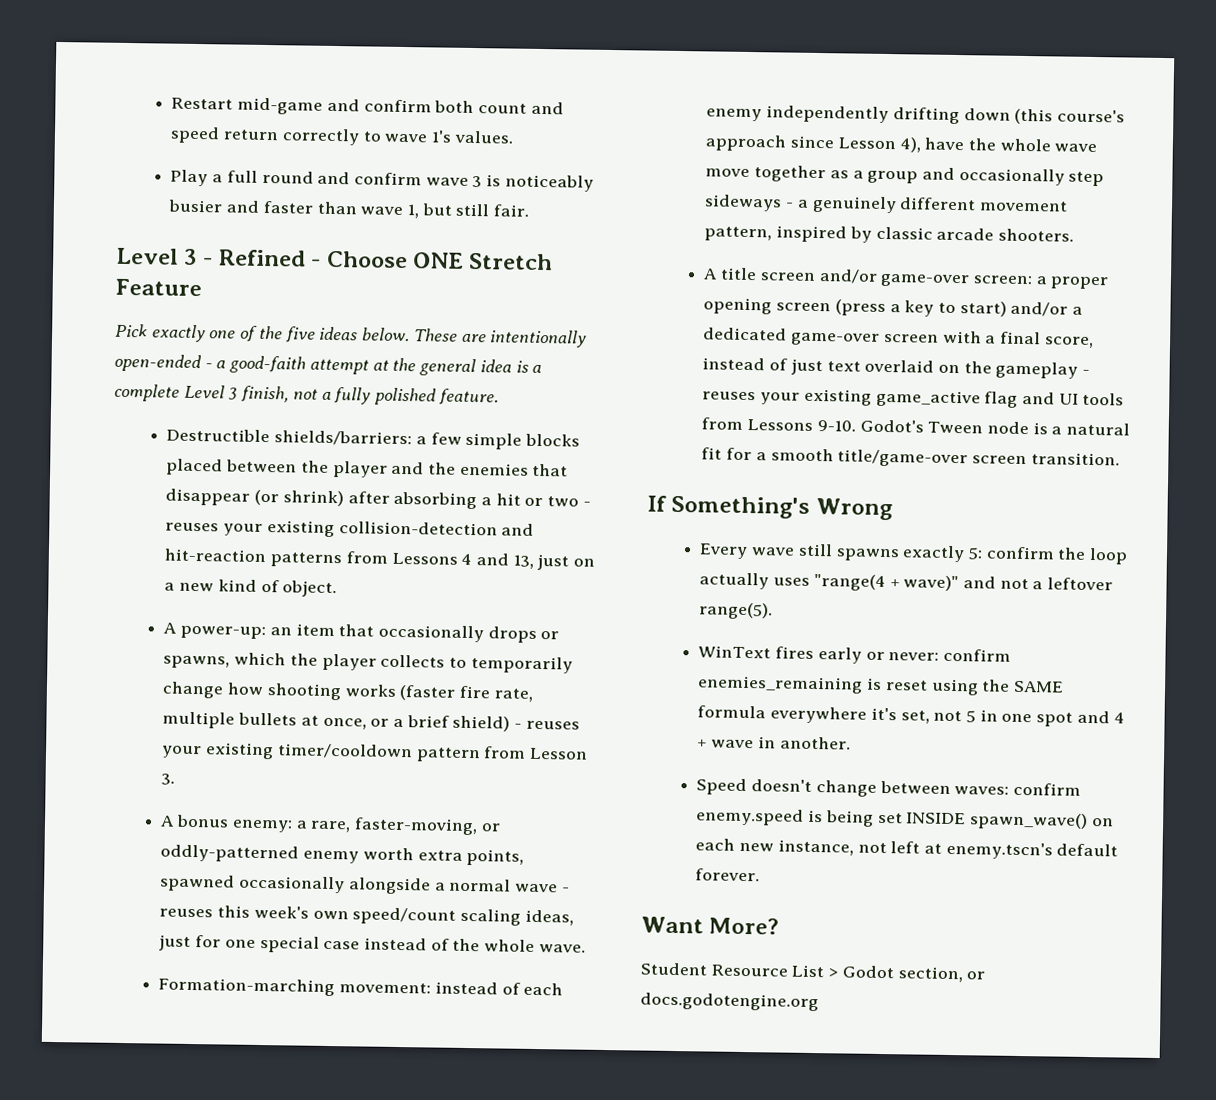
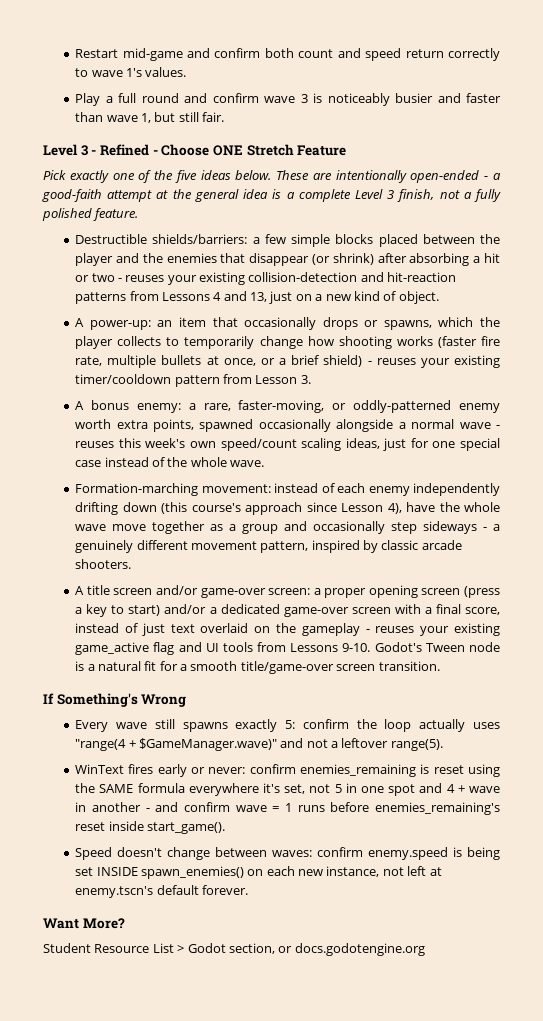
[903,575,960,592] wave)" -> [138,738,277,751] $GameManager.wave)"
[779,736,851,750] another. -> [91,802,500,815] [75,821,225,834] another - and confirm wave = 1 runs before enemies_remaining's reset inside start_game().
[970,812,1089,830] spawn_wave() -> [140,866,244,879] spawn_enemies()

